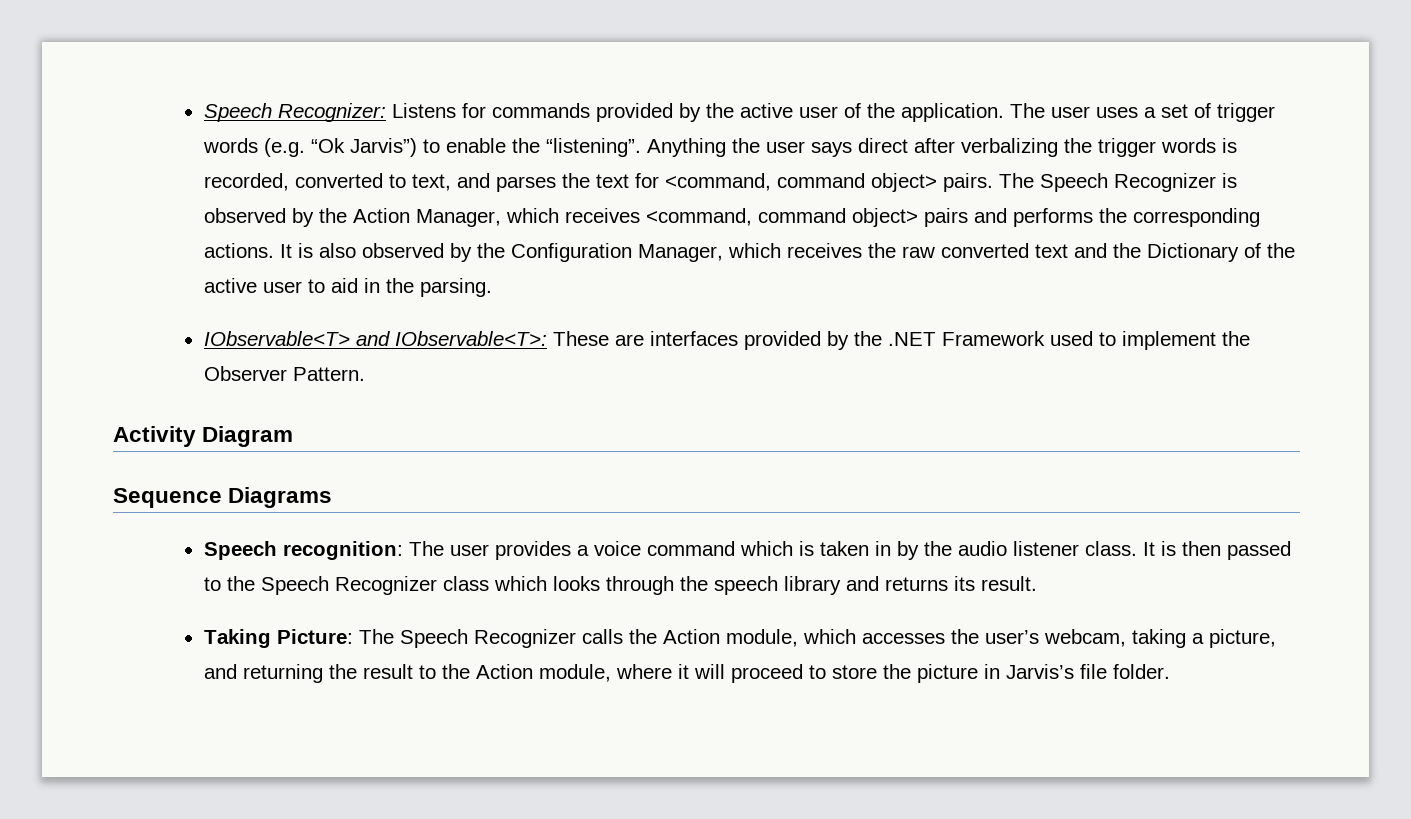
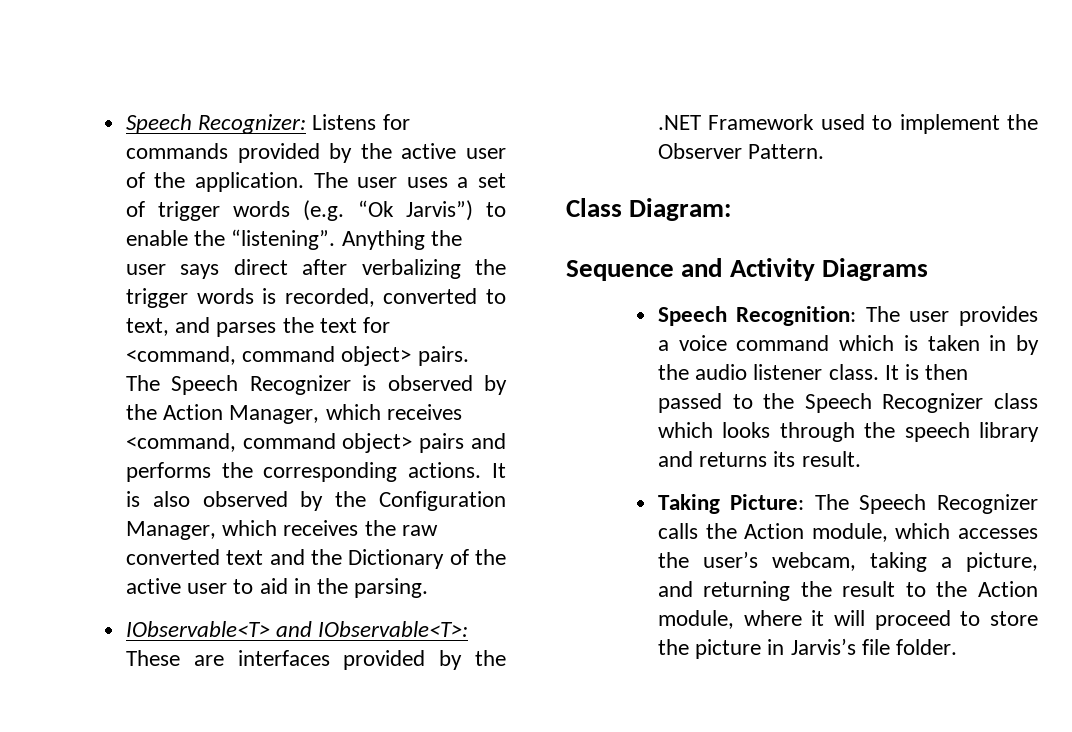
[113,426,294,447] Activity Diagram -> [566,198,732,221] Class Diagram:
(222, 498) none -> [681,258,815,281] and Activity
[282,541,403,560] recognition: -> [736,306,857,326] Recognition:

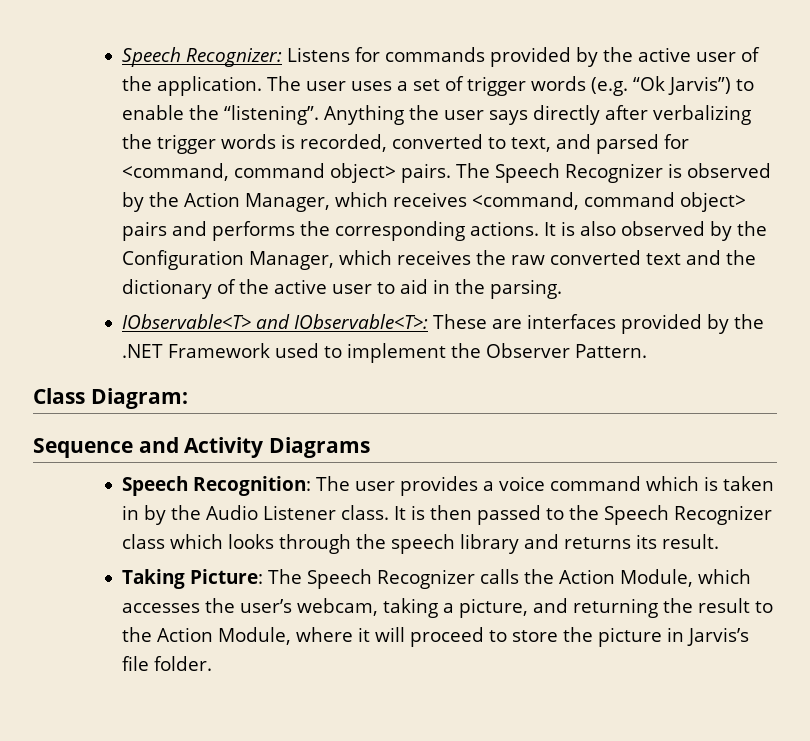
[233,259,288,275] direct -> [532,105,600,125] directly
[216,317,357,337] parses the text -> [595,134,659,154] parsed
[348,549,445,569] Dictionary -> [121,279,212,299] dictionary
[695,364,823,380] audio listener -> [205,505,336,520] Audio Listener
[811,523,888,542] module, -> [619,569,693,587] Module,
[657,610,734,629] module, -> [217,627,291,645] Module,

